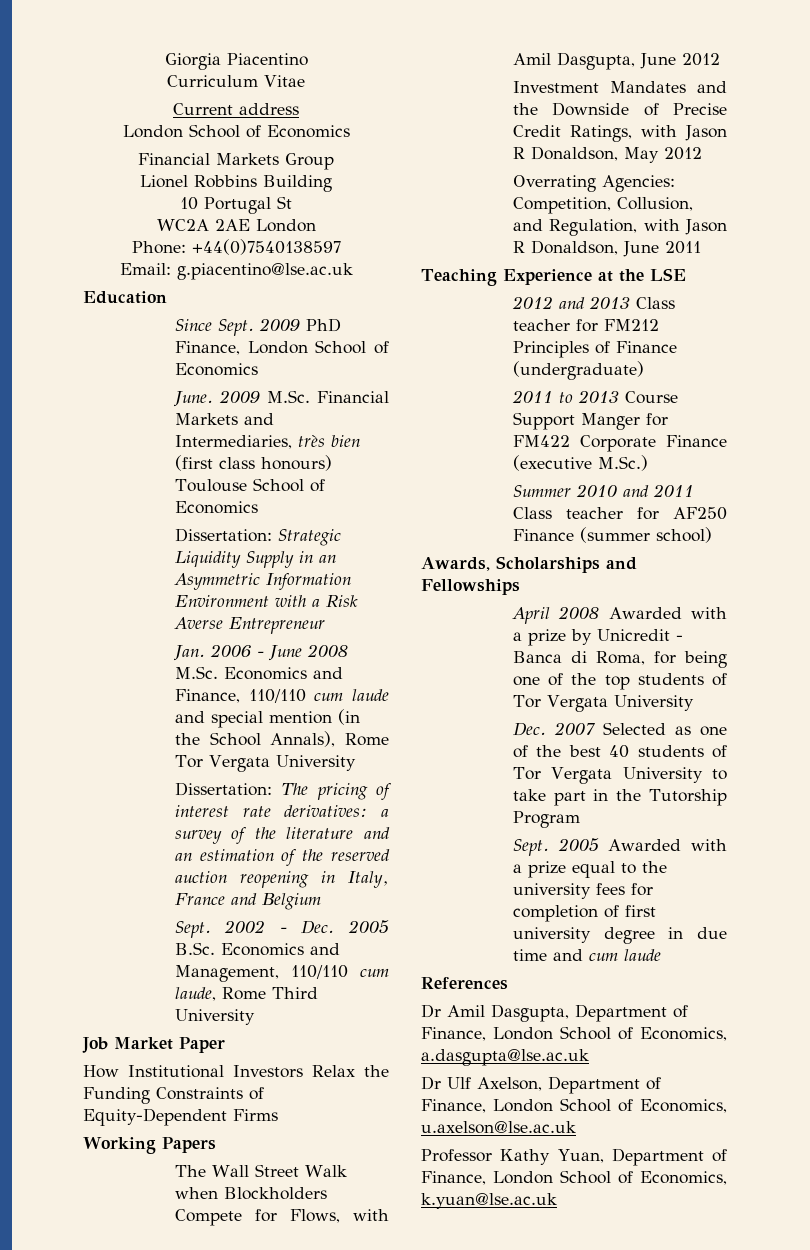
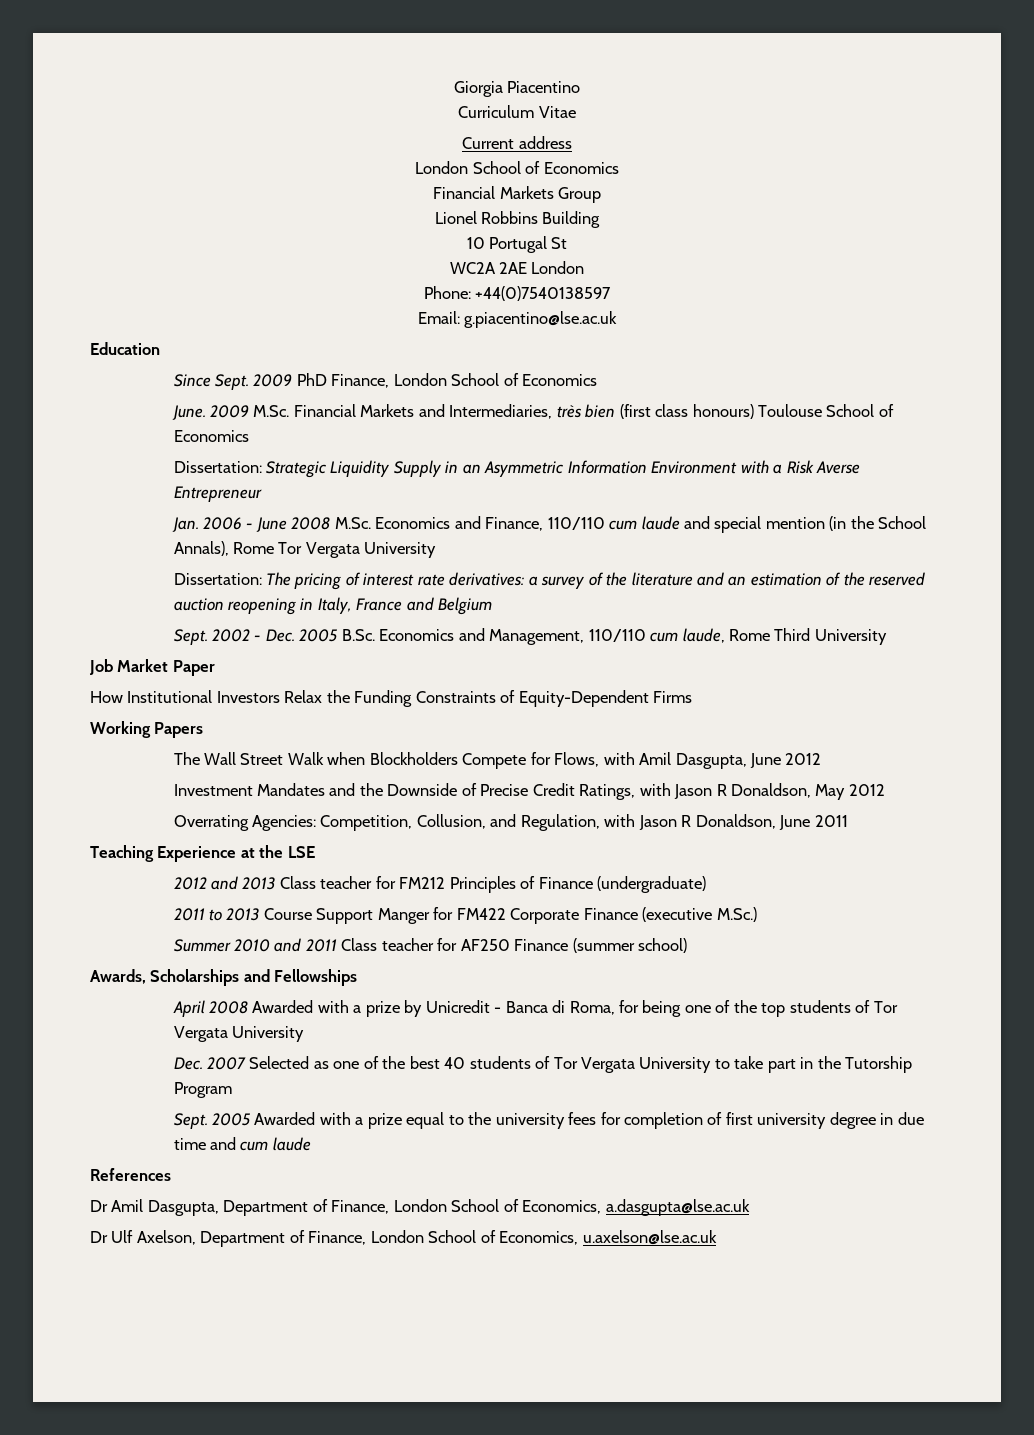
[421,1148,727,1166] [421,1170,727,1185] [421,1193,557,1209] // Professor Kathy Yuan, Department of Finance, London School of Economics, k.yuan@lse.ac.uk -> (717, 1237) none

